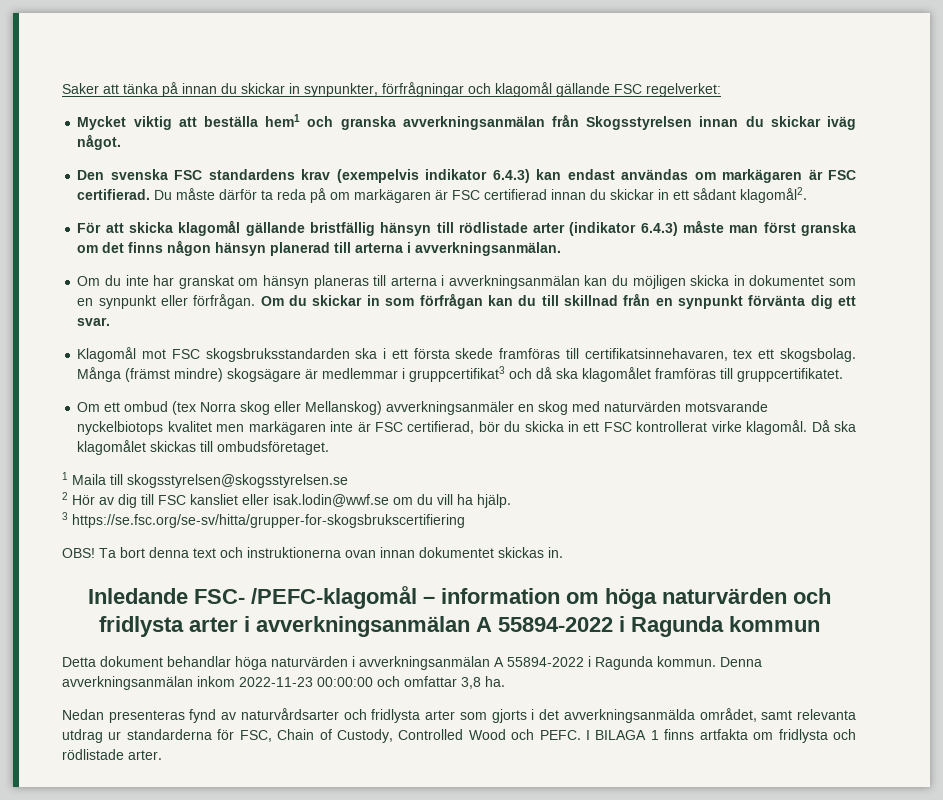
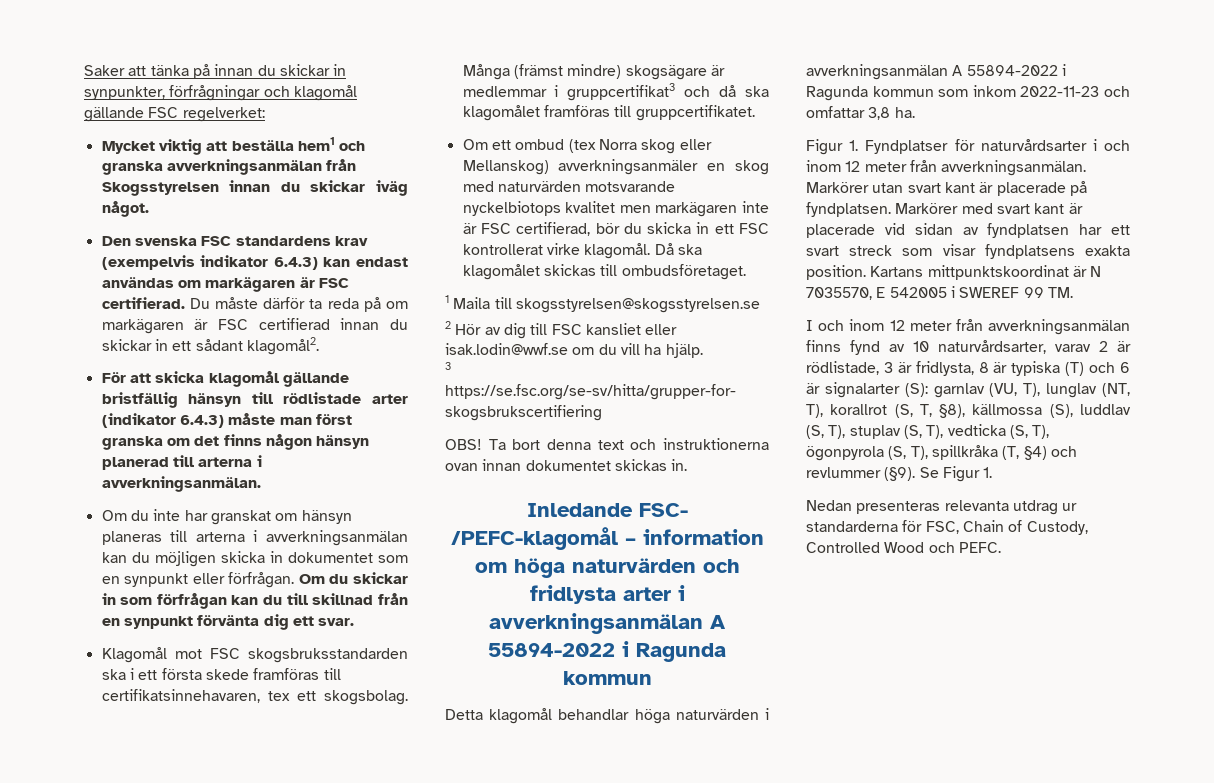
[100,656,163,667] dokument -> [489,708,553,724] klagomål
[657,656,762,667] [62,676,193,690] kommun. Denna avverkningsanmälan -> [872,86,969,97] kommun som
[317,677,373,687] 00:00:00 -> (1100, 91) none
[62,708,793,723] Nedan presenteras fynd av naturvårdsarter och fridlysta arter som gjorts i det avverkningsanmälda området, samt -> [806,139,1130,155] [806,160,1087,176] [806,181,1087,196] [806,202,1083,217] [806,223,1130,238] [806,244,1130,259] [806,265,1102,280] [806,286,1073,300] [806,319,1130,335] [806,340,1131,355] [806,361,1130,376] [806,382,1130,398] [806,404,1131,418] [806,424,1050,439] [806,445,1077,461] [806,466,993,482] [806,500,941,514] Figur 1. Fyndplatser för naturvårdsarter i och inom 12 meter från avverkningsanmälan. Markörer utan svart kant är placerade på fyndplatsen. Markörer med svart kant är placerade vid sidan av fyndplatsen har ett svart streck som visar fyndplatsens exakta position. Kartans mittpunktskoordinat är N 7035570, E 542005 i SWEREF 99 TM. // I och inom 12 meter från avverkningsanmälan finns fynd av 10 naturvårdsarter, varav 2 är rödlistade, 3 är fridlysta, 8 är typiska (T) och 6 är signalarter (S): garnlav (VU, T), lunglav (NT, T), korallrot (S, T, §8), källmossa (S), luddlav (S, T), stuplav (S, T), vedticka (S, T), ögonpyrola (S, T), spillkråka (T, §4) och revlummer (§9). Se Figur 1. // Nedan presenteras
[586,729,857,743] [62,749,162,760] I BILAGA 1 finns artfakta om fridlysta och rödlistade arter. -> (1001, 547) none

